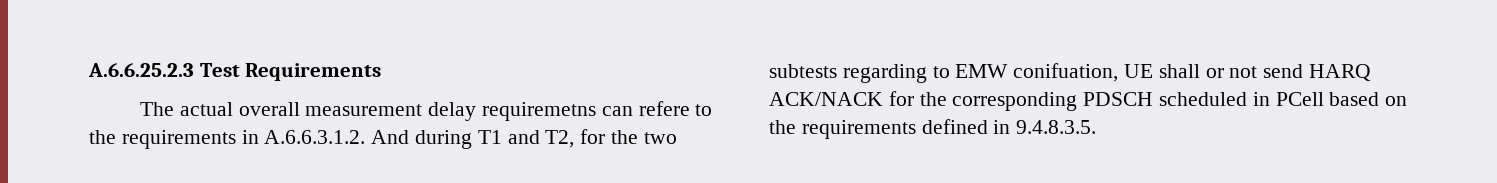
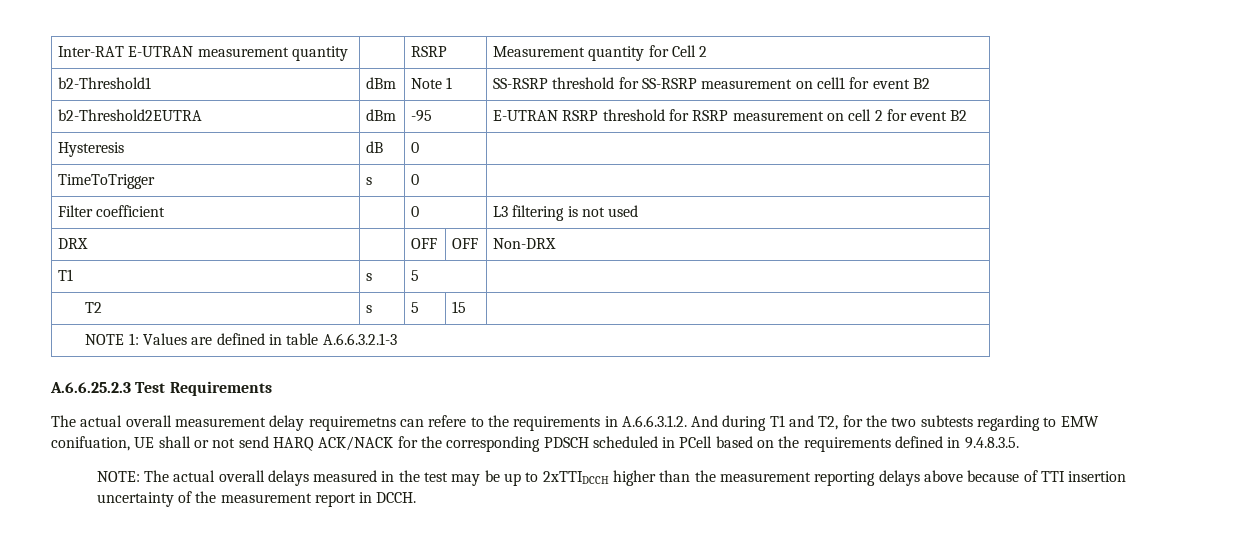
(88, 70) none -> [57,46,348,61] [410,46,447,57] [492,45,708,61] [57,77,151,89] [365,77,396,89] [410,77,453,89] [492,77,930,89] [57,109,202,121] [365,109,396,121] [410,110,432,122] [492,109,968,121] [57,142,124,157] [365,141,383,153] [410,142,419,153] [57,174,155,189] [365,177,372,185] [410,174,419,185] [57,205,166,217] [410,206,419,217] [492,205,639,221] [57,238,88,249] [410,238,437,249] [451,238,478,249] [492,238,556,249] [57,269,73,281] [365,273,372,281] [410,270,419,281] [85,302,103,313] [365,305,372,313] [410,302,419,313] [451,301,466,313] [85,333,397,345] Inter-RAT E-UTRAN measurement quantity | | RSRP | Measurement quantity for Cell 2 // b2-Threshold1 | dBm | Note 1 | SS-RSRP threshold for SS-RSRP measurement on cell1 for event B2 // b2-Threshold2EUTRA | dBm | -95 | E-UTRAN RSRP threshold for RSRP measurement on cell 2 for event B2 // Hysteresis | dB | 0 | // TimeToTrigger | s | 0 | // Filter coefficient | | 0 | L3 filtering is not used // DRX | | OFF | OFF | Non-DRX // T1 | s | 5 | // T2 | s | 5 | 15 | // NOTE 1: Values are defined in table A.6.6.3.2.1-3 //
(1097, 127) none -> [96,470,1127,486] [96,491,417,507] // NOTE: The actual overall delays measured in the test may be up to 2xTTIDCCH higher than the measurement reporting delays above because of TTI insertion uncertainty of the measurement report in DCCH.

